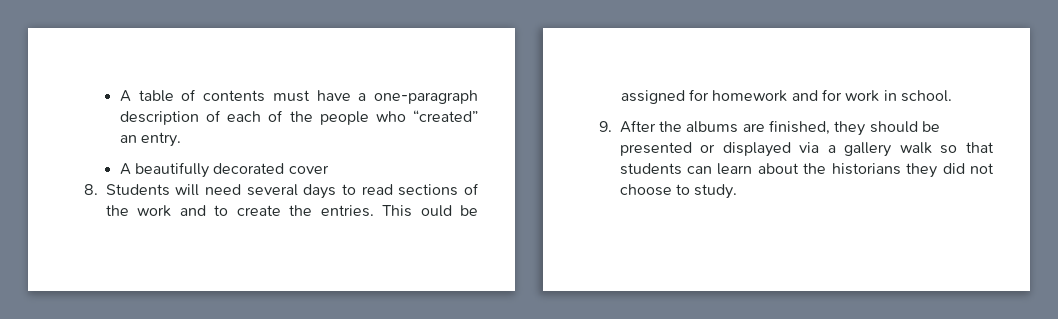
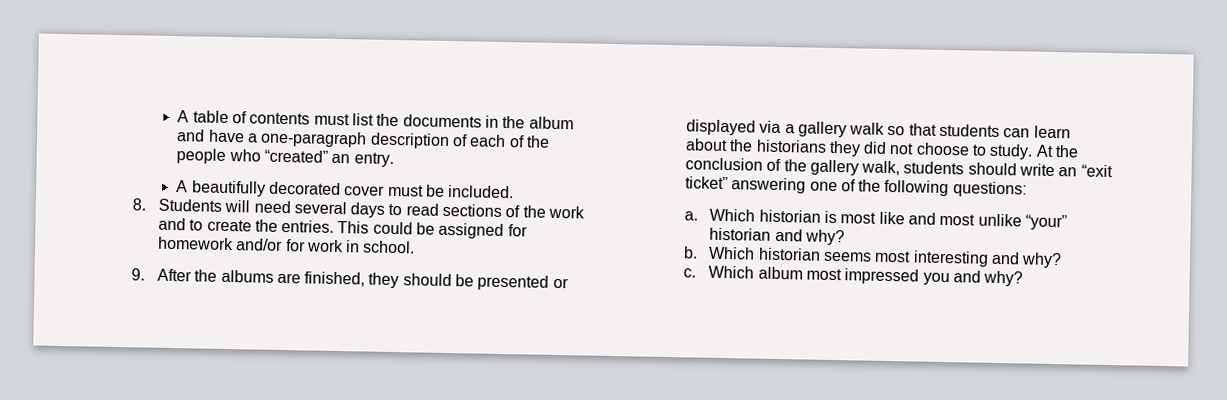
(310, 96) none -> [352,113,574,130] [176,129,206,142] list the documents in the album and
(329, 169) none -> [387,184,515,199] must be included.
[420,205,452,217] ould -> [372,221,413,235] could
[791,90,818,101] and -> [236,238,284,252] and/or
(738, 191) none -> [1035,144,1080,158] [684,157,1113,178] [684,176,1027,198] [683,208,1067,231] [709,227,845,246] [682,246,1063,269] [682,265,1024,287] At the conclusion of the gallery walk, students should write an “exit ticket” answering one of the following questions: // a. Which historian is most like and most unlike “your” historian and why? // b. Which historian seems most interesting and why? // c. Which album most impressed you and why?

